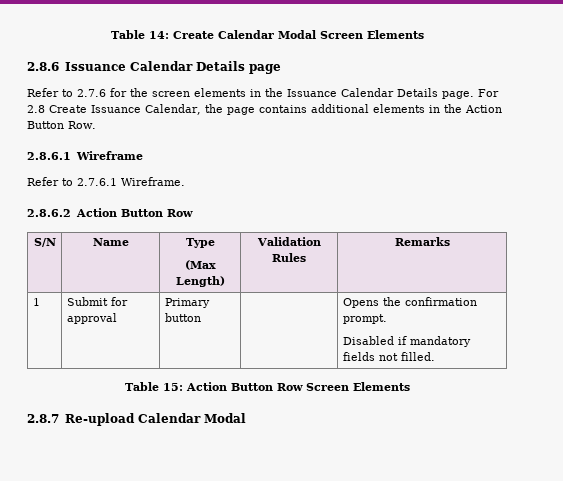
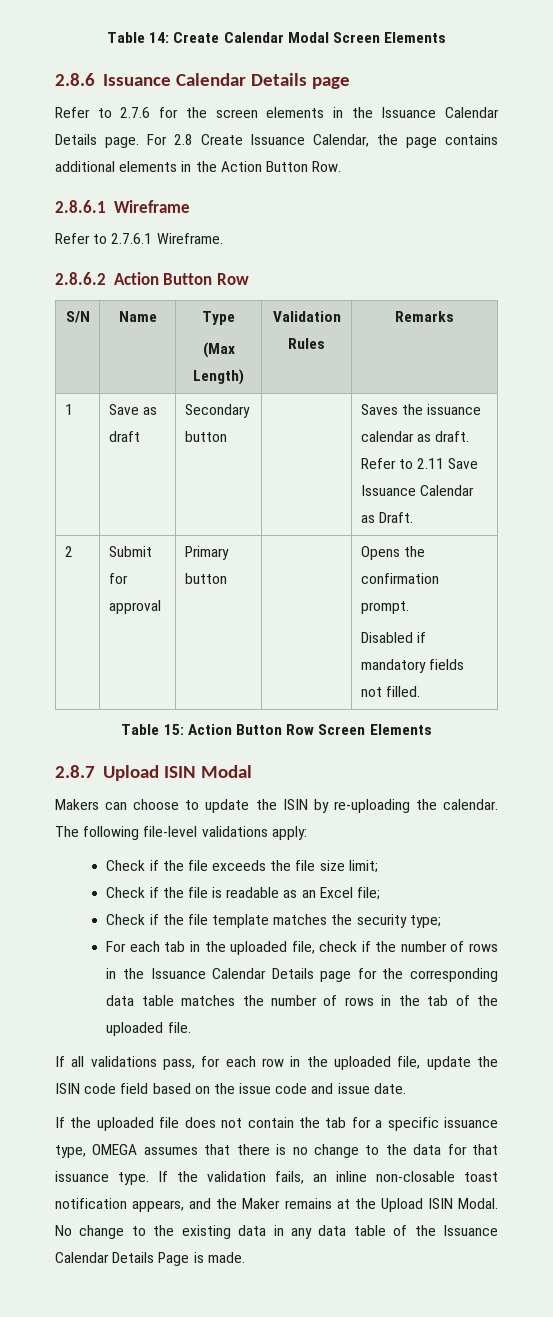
(40, 302) none -> [108,404,157,415] [108,431,140,442] [184,404,250,418] [184,431,227,442] [360,404,482,415] [360,431,470,442] [360,458,479,469] [360,485,474,496] [360,512,413,523] [64,546,73,557] | Save as draft | Secondary button | | Saves the issuance calendar as draft. Refer to 2.11 Save Issuance Calendar as Draft. // 2
[64,413,246,426] Re-upload Calendar Modal -> [102,765,253,781] [55,799,499,813] [55,826,307,840] [106,860,378,873] [106,887,381,900] [106,914,441,928] [106,941,499,955] [106,968,498,982] [106,995,498,1006] [106,1022,191,1036] [55,1056,498,1070] [55,1083,406,1094] [55,1117,499,1131] [55,1144,499,1158] [55,1171,498,1185] [55,1198,499,1212] [55,1225,498,1239] [55,1252,245,1266] Upload ISIN Modal // Makers can choose to update the ISIN by re-uploading the calendar. The following file-level validations apply: // Check if the file exceeds the file size limit; // Check if the file is readable as an Excel file; // Check if the file template matches the security type; // For each tab in the uploaded file, check if the number of rows in the Issuance Calendar Details page for the corresponding data table matches the number of rows in the tab of the uploaded file. // If all validations pass, for each row in the uploaded file, update the ISIN code field based on the issue code and issue date. // If the uploaded file does not contain the tab for a specific issuance type, OMEGA assumes that there is no change to the data for that issuance type. If the validation fails, an inline non-closable toast notification appears, and the Maker remains at the Upload ISIN Modal. No change to the existing data in any data table of the Issuance Calendar Details Page is made.

